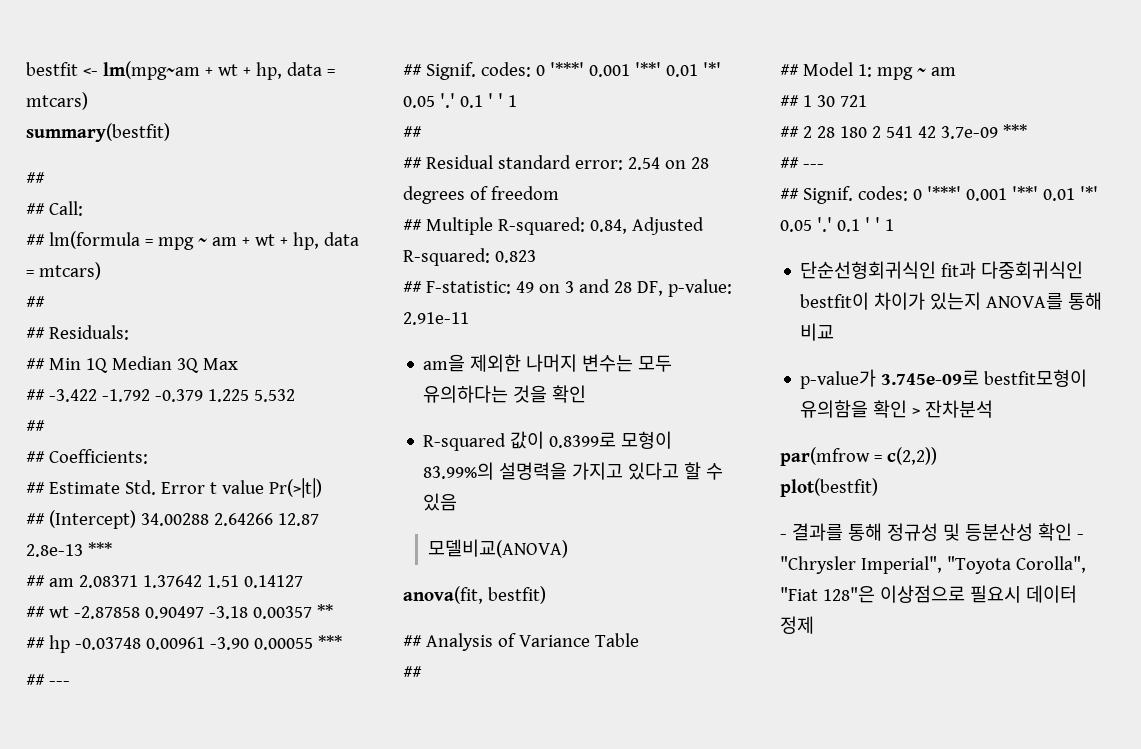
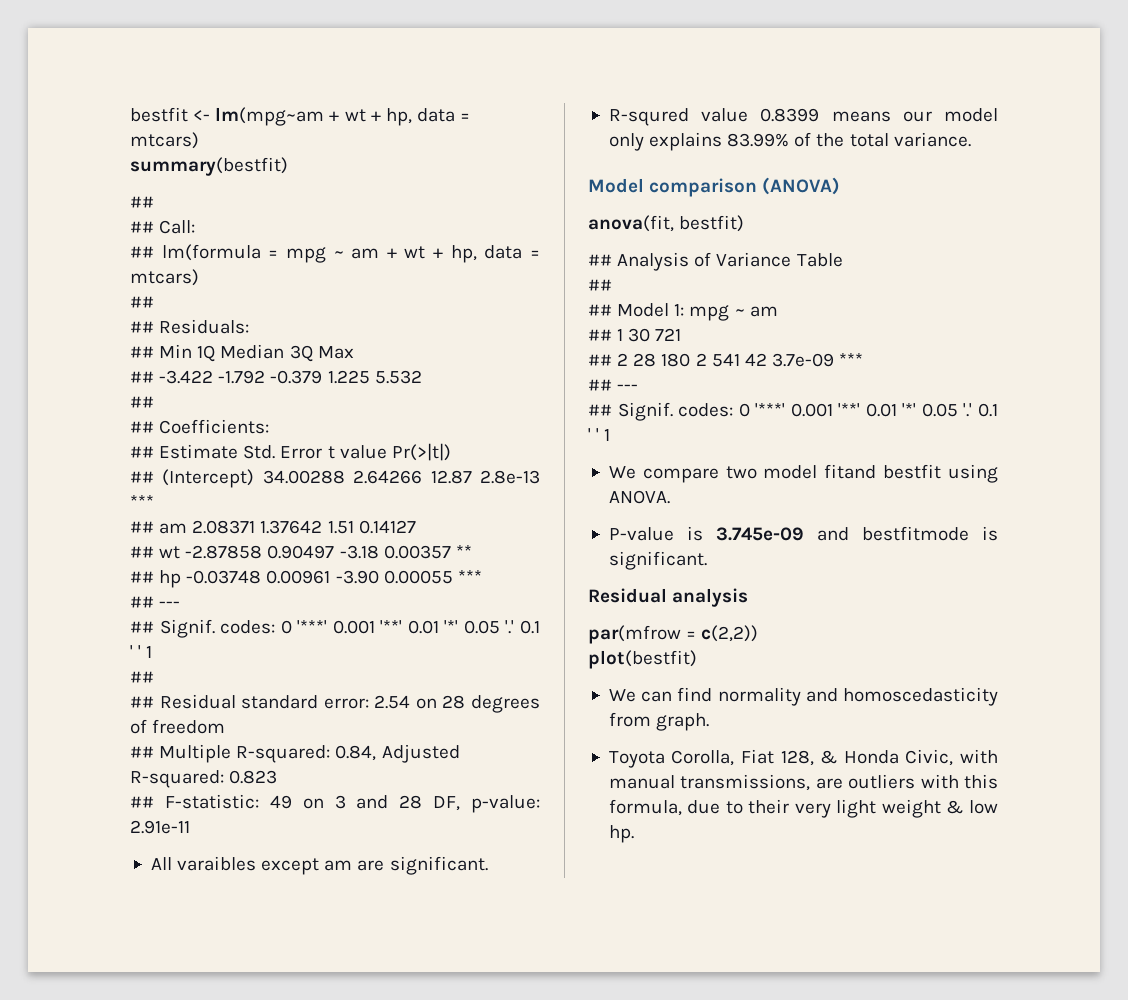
[423,354,673,372] [423,385,587,403] [423,431,673,451] [423,462,724,480] [423,493,458,511] [427,539,568,558] am을 제외한 나머지 변수는 모두 유의하다는 것을 확인 // R-squared 값이 0.8399로 모형이 83.99%의 설명력을 가지고 있다고 할 수 있음 // 모델비교(ANOVA) -> [150,856,488,875] [608,108,998,126] [608,132,971,151] [588,177,841,197] All varaibles except am are significant. // R-squred value 0.8399 means our model only explains 83.99% of the total variance. // Model comparison (ANOVA)
[800,261,1084,279] [800,292,1103,310] [800,323,835,341] [800,369,1088,389] [800,400,994,418] [780,447,937,466] [780,478,878,497] [780,523,1084,541] [780,556,1086,574] [780,585,1077,603] [780,616,814,634] 단순선형회귀식인 fit과 다중회귀식인 bestfit이 차이가 있는지 ANOVA를 통해 비교 // p-value가 3.745e-09로 bestfit모형이 유의함을 확인 > 잔차분석 // par(mfrow = c(2,2)) // plot(bestfit) // - 결과를 통해 정규성 및 등분산성 확인 - "Chrysler Imperial", "Toyota Corolla", "Fiat 128"은 이상점으로 필요시 데이터 정제 -> [608,464,998,483] [608,490,670,504] [608,526,998,541] [608,551,707,570] [588,588,749,607] [588,625,759,644] [588,650,697,669] [608,687,998,706] [608,712,710,731] [608,749,998,768] [608,774,998,791] [608,799,998,818] [608,825,634,843] We compare two model fitand bestfit using ANOVA. // P-value is 3.745e-09 and bestfitmode is significant. // Residual analysis // par(mfrow = c(2,2)) // plot(bestfit) // We can find normality and homoscedasticity from graph. // Toyota Corolla, Fiat 128, & Honda Civic, with manual transmissions, are outliers with this formula, due to their very light weight & low hp.

